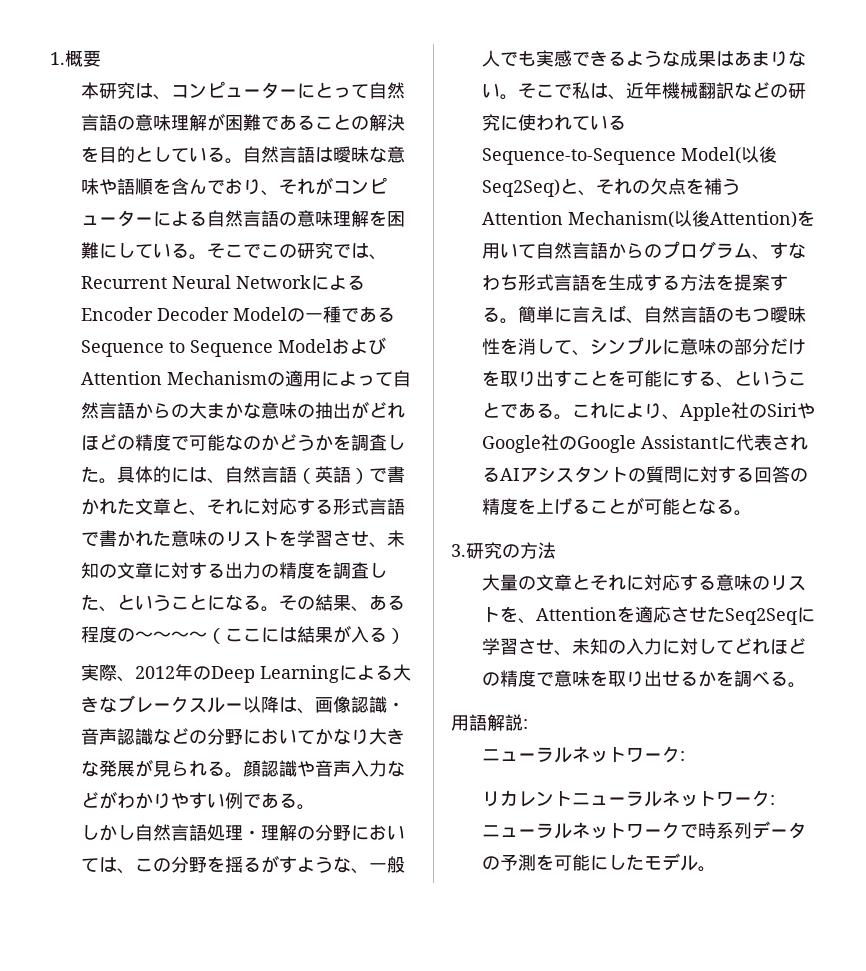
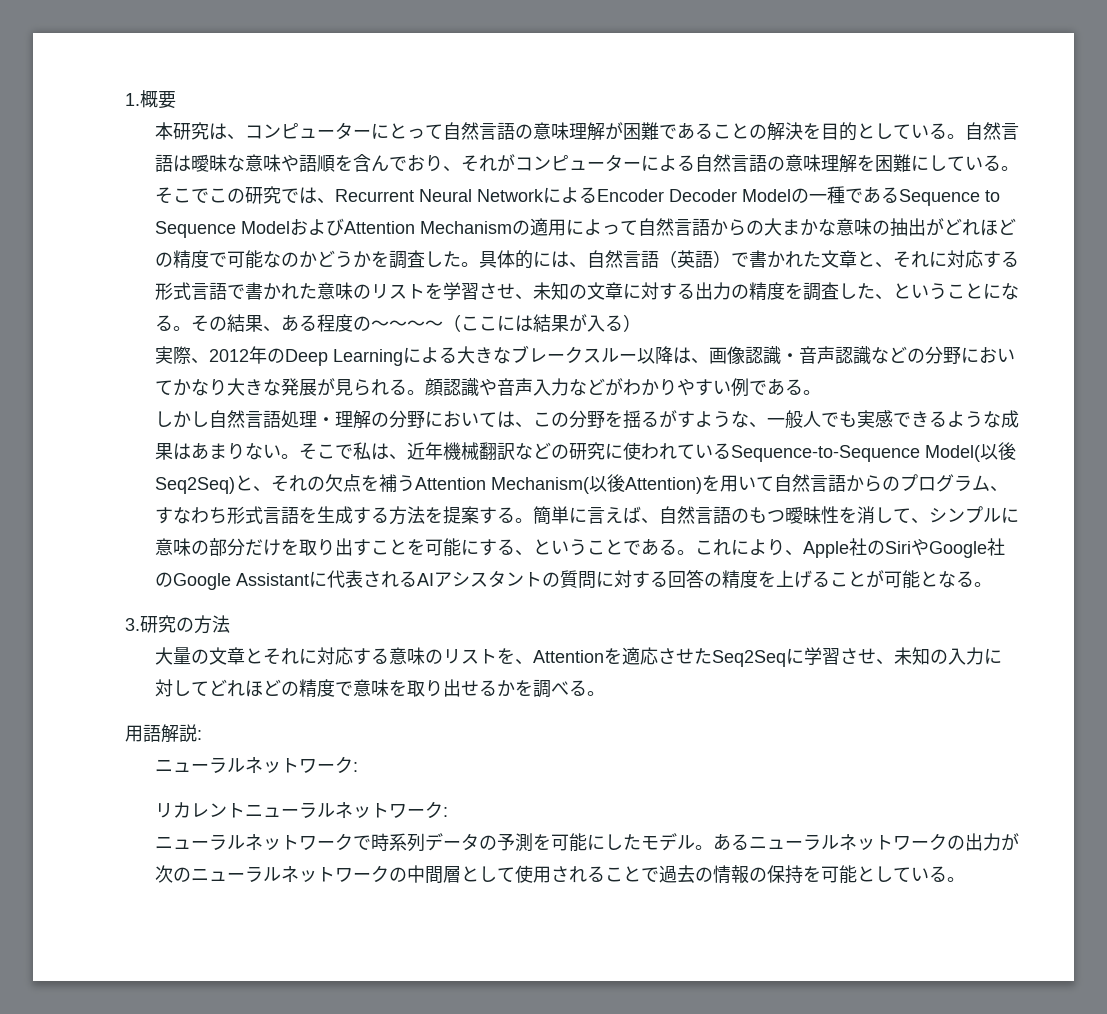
(716, 869) none -> [713,833,1020,851] [155,865,966,884] あるニューラルネットワークの出力が次のニューラルネットワークの中間層として使用されることで過去の情報の保持を可能としている。

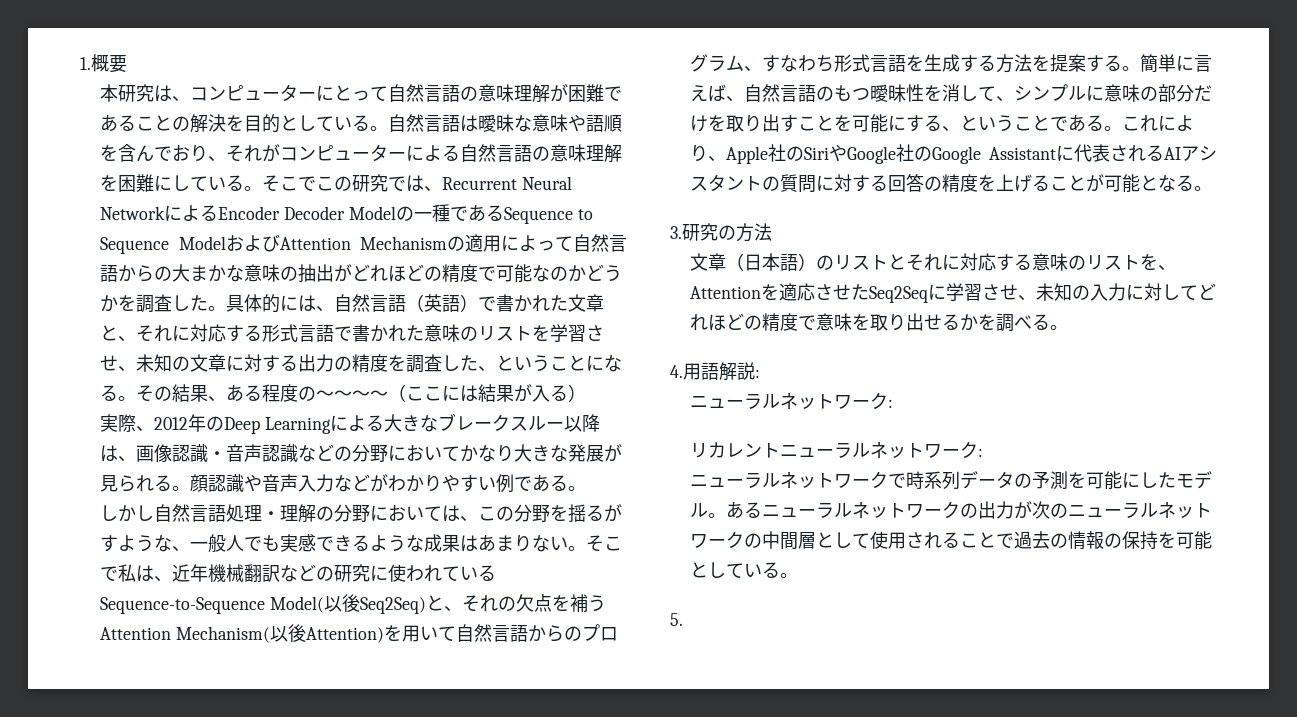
[155,647,246,665] 大量の文章 -> [690,253,889,271] 文章（日本語）のリスト
(606, 693) none -> [670,365,683,378] 4.
(966, 879) none -> [670,613,683,626] // 5.

